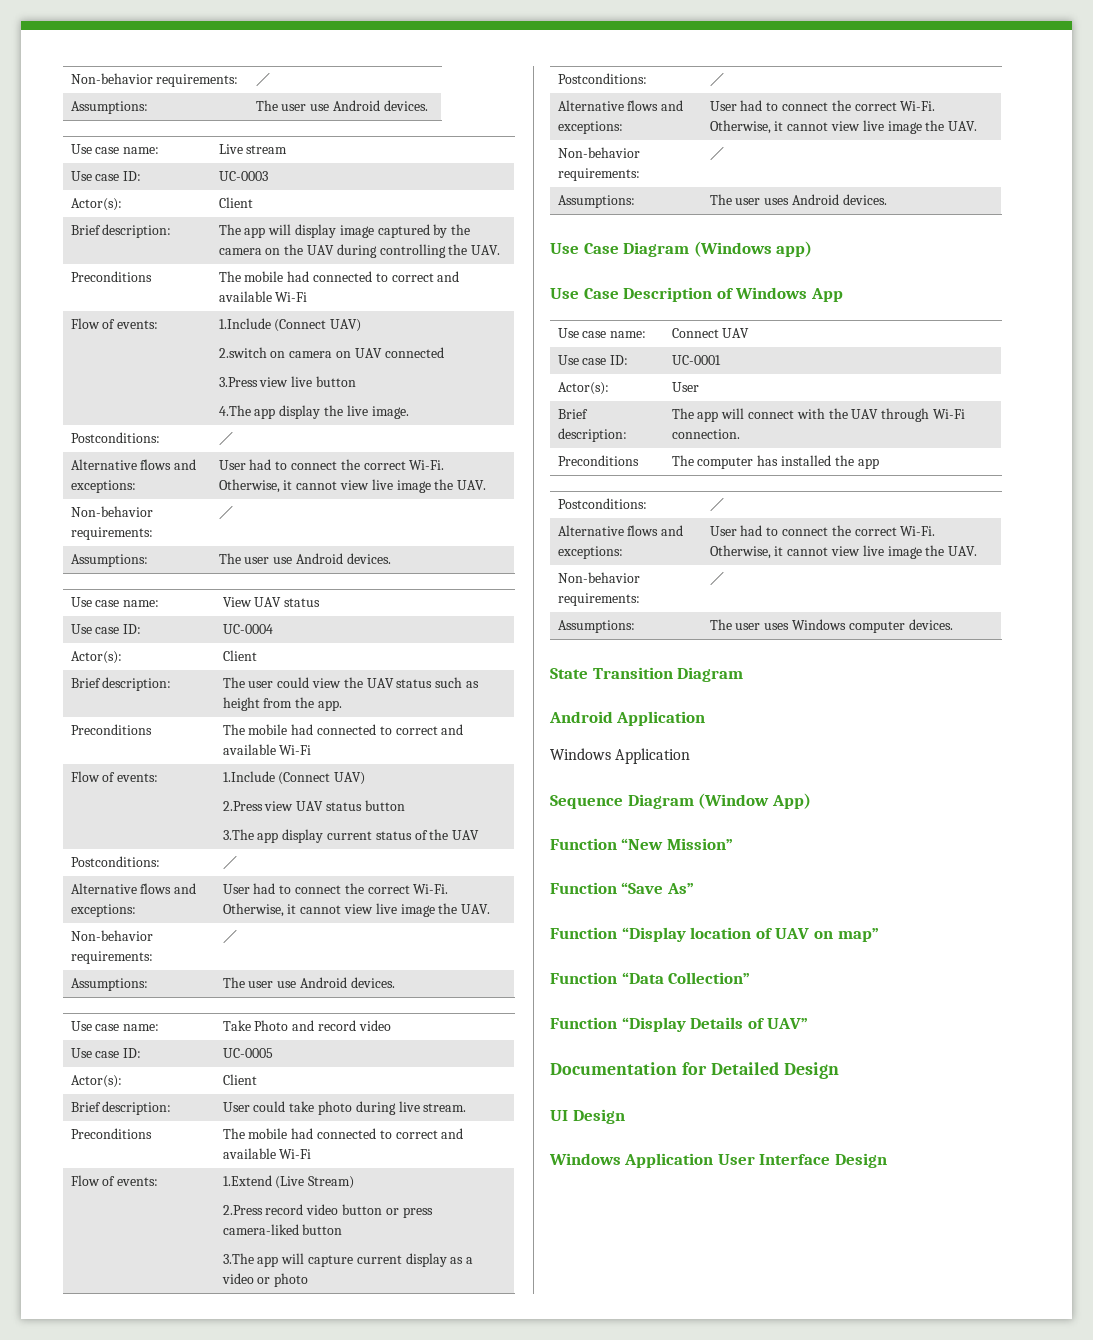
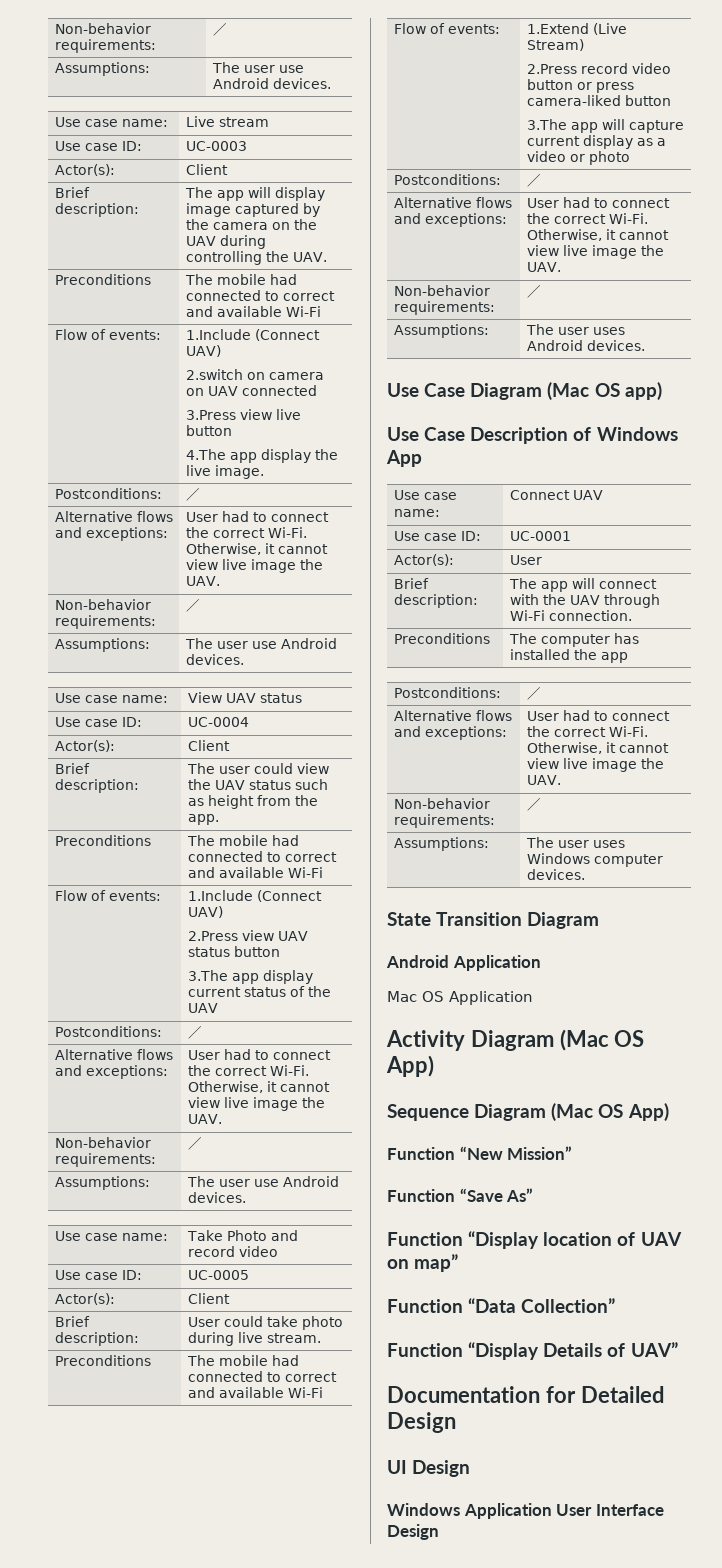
[693,241,772,257] (Windows -> [547,382,620,400] (Mac OS
[550,748,691,764] Windows Application -> [387,991,533,1005] [386,1029,645,1051] [386,1055,434,1077] Mac OS Application // Activity Diagram (Mac OS App)
[698,793,770,809] (Window -> [551,1103,624,1121] (Mac OS

